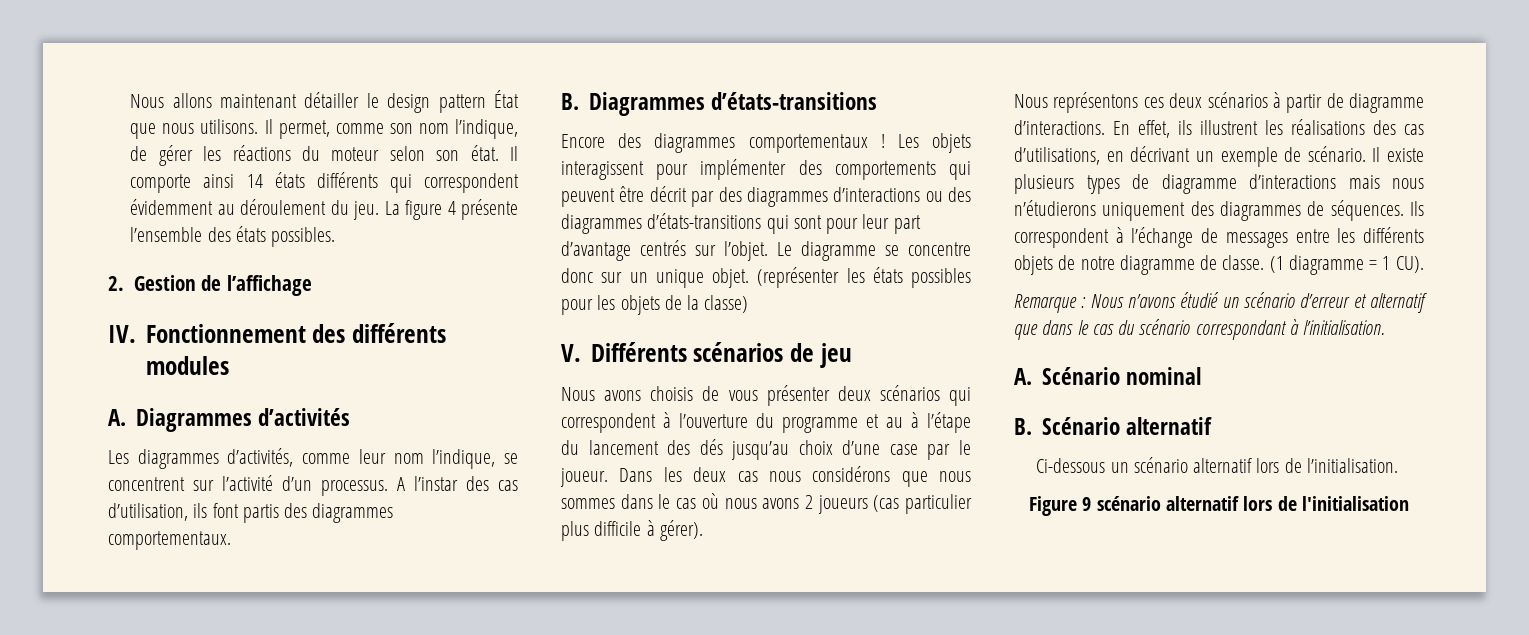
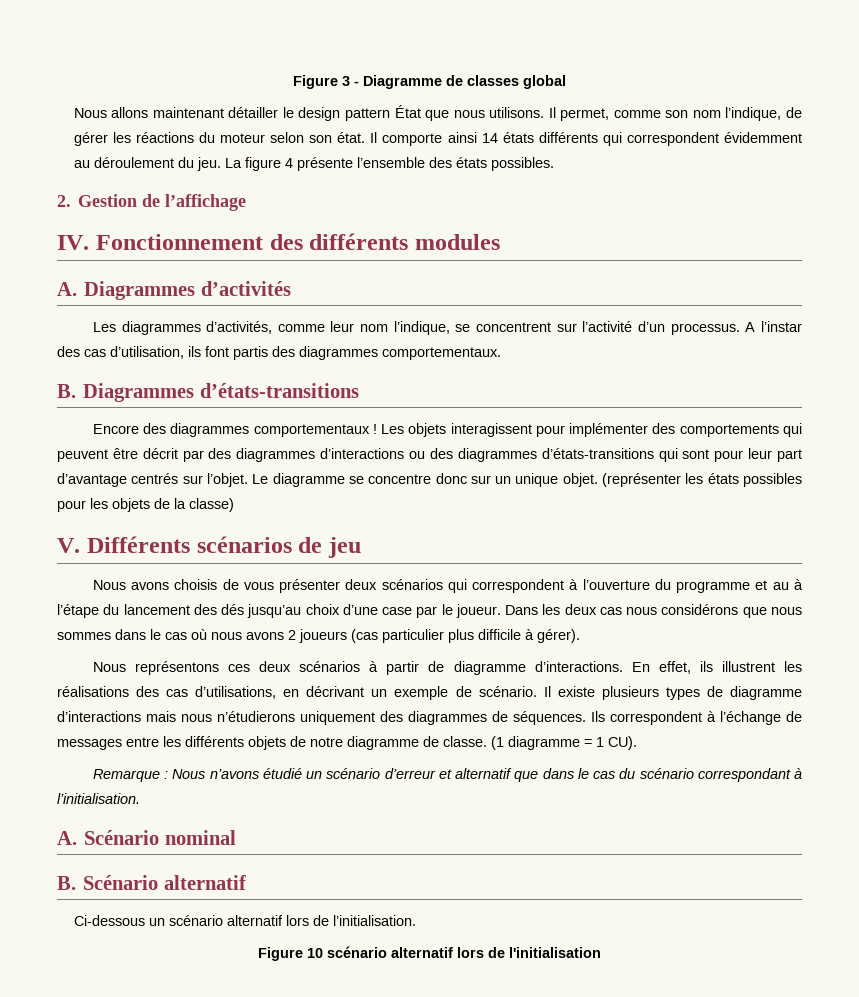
(130, 101) none -> [293,75,566,89] Figure 3 - Diagramme de classes global //
[1082,497,1092,511] 9 -> [307,948,323,958] 10

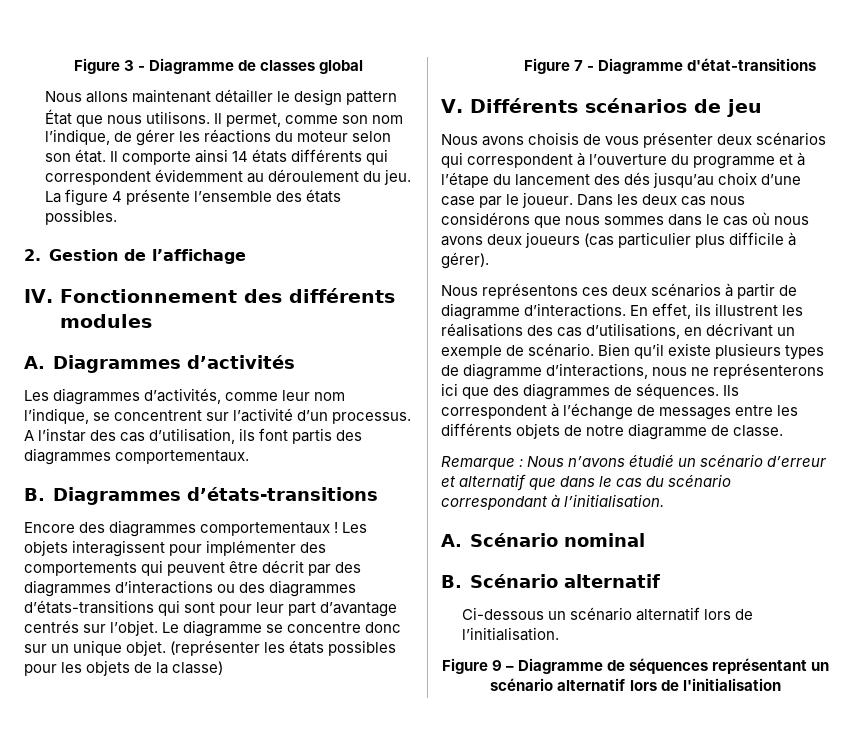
(234, 505) none -> [523,58,817,74] // Figure 7 - Diagramme d'état-transitions
[772,582,789,590] au -> (794, 159) none
[288,630,296,640] 2 -> [487,234,523,245] deux
[543,686,551,697] Il -> [598,343,665,359] Bien qu’il
[57,711,375,725] d’interactions mais nous n’étudierons uniquement -> [546,363,825,379] [441,383,490,399] d’interactions, nous ne représenterons ici que
[491,736,637,750] (1 diagramme = 1 CU). -> (784, 431) none
[307,948,323,958] 10 -> [491,658,830,674] 9 – Diagramme de séquences représentant un

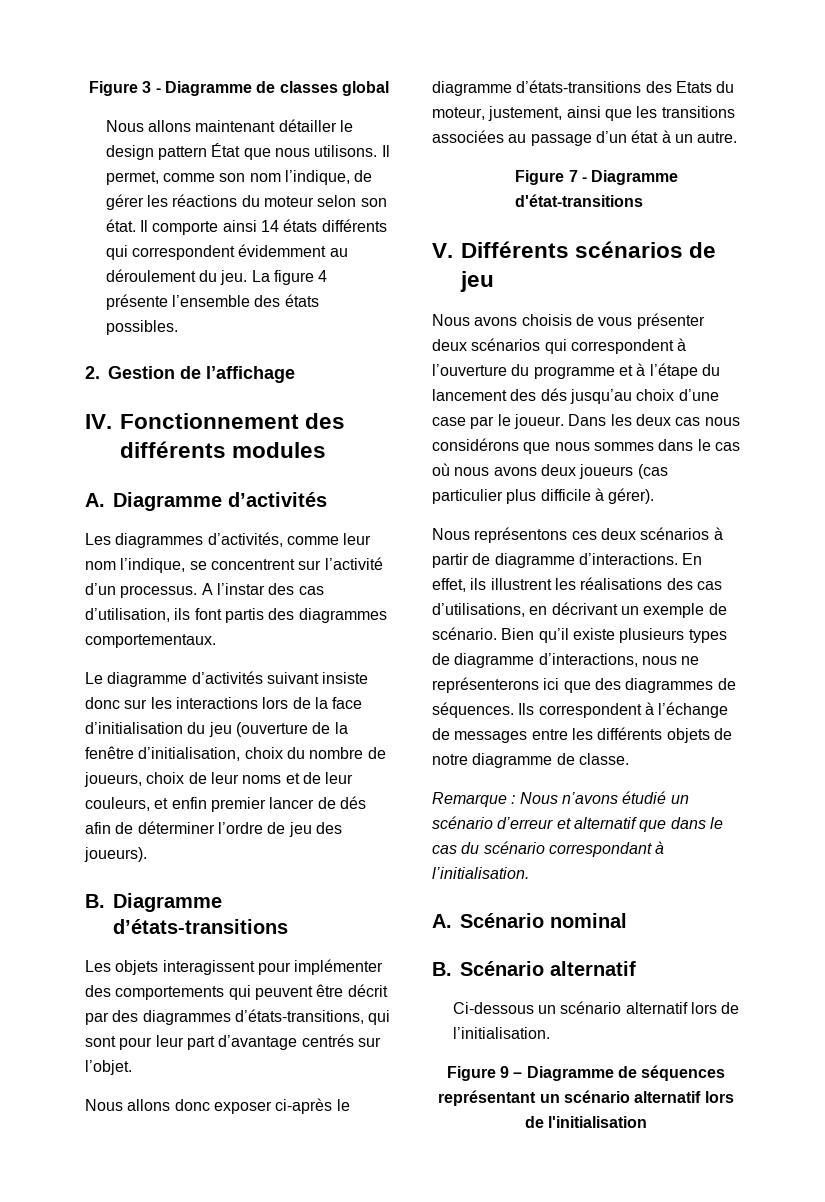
[52,355,181,373] Diagrammes -> [113,492,222,511] Diagramme
[24,487,181,505] // B. Diagrammes -> [85,671,369,687] [85,697,363,709] [85,722,348,737] [85,746,386,761] [84,772,354,787] [85,796,366,812] [85,821,342,837] [84,847,147,862] [85,893,222,912] // Le diagramme d’activités suivant insiste donc sur les interactions lors de la face d’initialisation du jeu (ouverture de la fenêtre d’initialisation, choix du nombre de joueurs, choix de leur noms et de leur couleurs, et enfin premier lancer de dés afin de déterminer l’ordre de jeu des joueurs). // B. Diagramme
[24,520,339,537] Encore des diagrammes comportementaux ! -> (288, 926) none
[115,580,357,597] [24,600,154,614] d’interactions ou des diagrammes d’états-transitions -> [234,1009,364,1024] d’états-transitions,
[162,620,402,637] [24,640,397,656] [24,660,224,676] Le diagramme se concentre donc sur un unique objet. (représenter les états possibles pour les objets de la classe) -> [85,1098,350,1114] [432,80,735,96] [432,106,735,121] [432,130,738,146] // Nous allons donc exposer ci-après le diagramme d’états-transitions des Etats du moteur, justement, ainsi que les transitions associées au passage d’un état à un autre.

